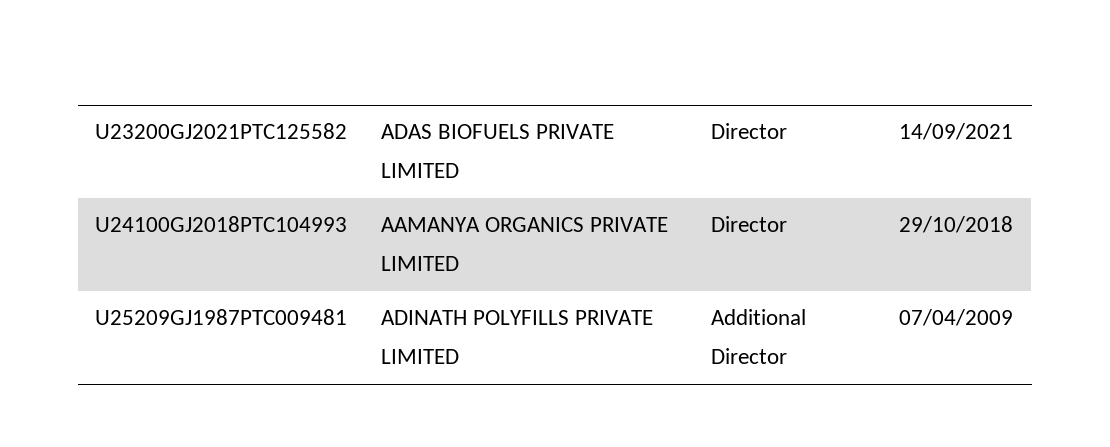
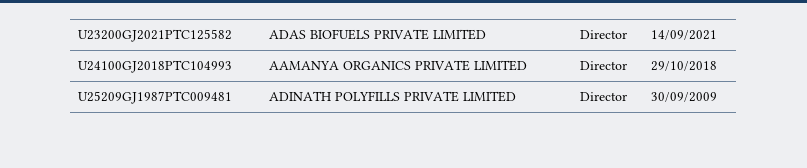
[710,309,806,325] [710,348,787,364] [898,309,1013,326] Additional Director | 07/04/2009 -> [579,92,627,101] [650,92,717,102] Director | 30/09/2009

